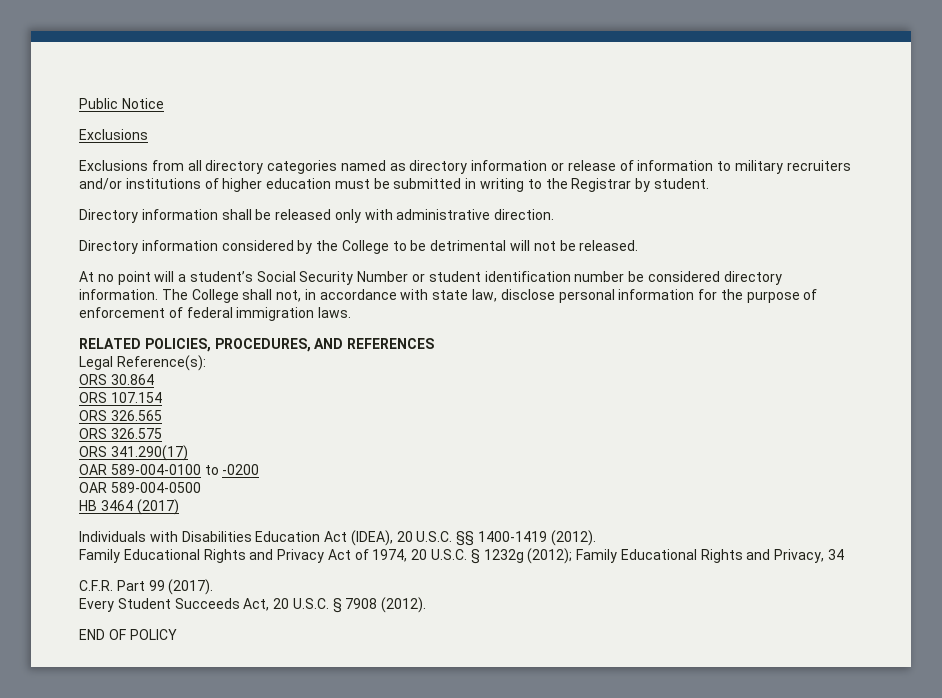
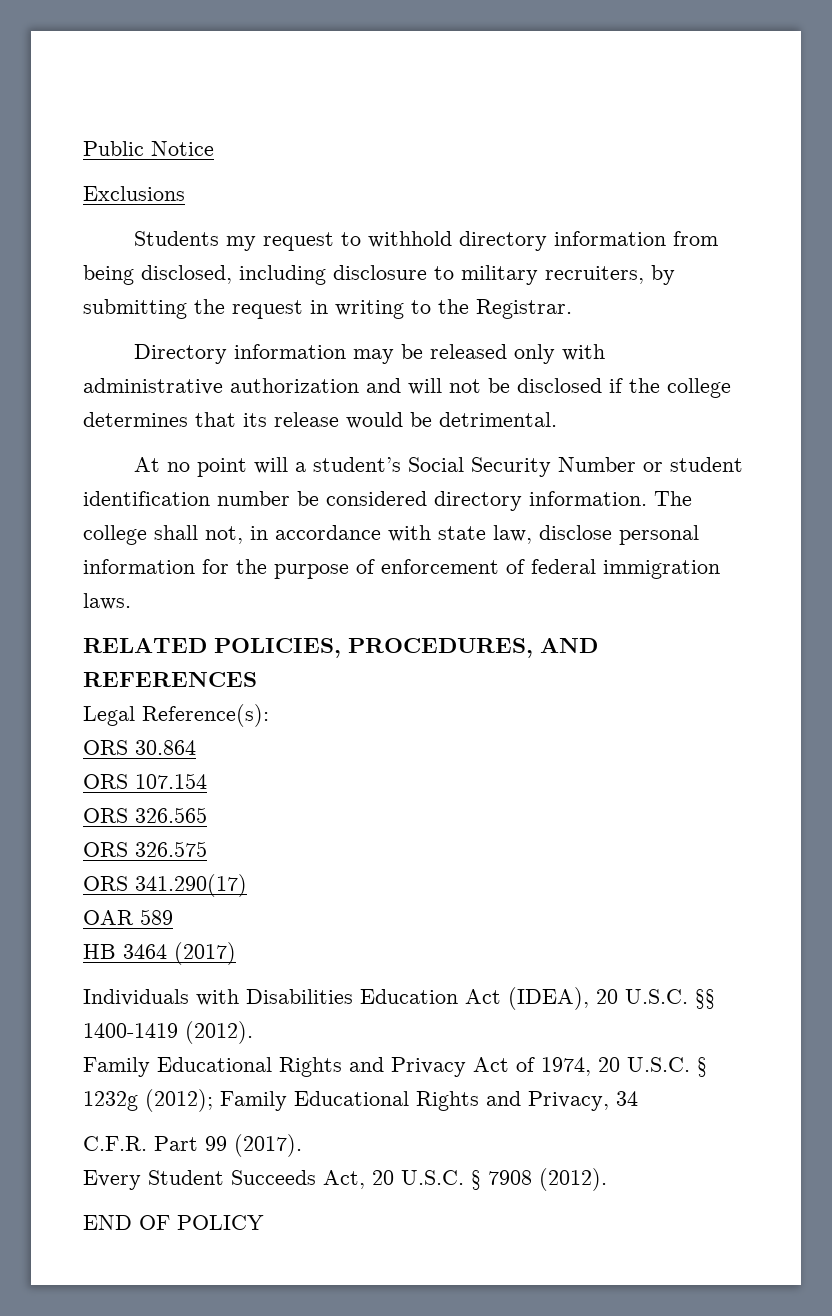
[79,160,851,174] [79,178,462,192] Exclusions from all directory categories named as directory information or release of information to military recruiters and/or institutions of higher education must be submitted -> [133,231,718,251] [83,265,675,285] [83,299,303,319] Students my request to withhold directory information from being disclosed, including disclosure to military recruiters, by submitting the request
[571,178,709,192] [79,209,252,223] Registrar by student. // Directory information shall -> [476,299,572,319] [133,344,394,364] Registrar. // Directory information may
[494,209,555,220] [79,240,639,254] direction. // Directory information considered by the College to be detrimental will not be released. -> [230,378,731,398] [83,412,557,429] authorization and will not be disclosed if the college determines that its release would be detrimental.
[191,289,239,303] College -> [83,525,147,545] college
[110,464,260,475] [79,482,201,493] 589-004-0100 to -0200 // OAR 589-004-0500 -> [140,909,173,925] 589

